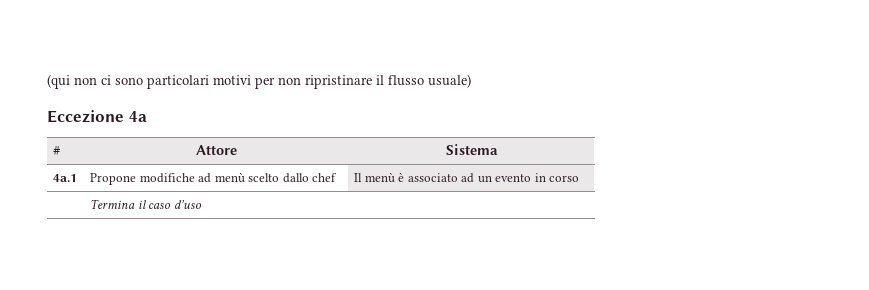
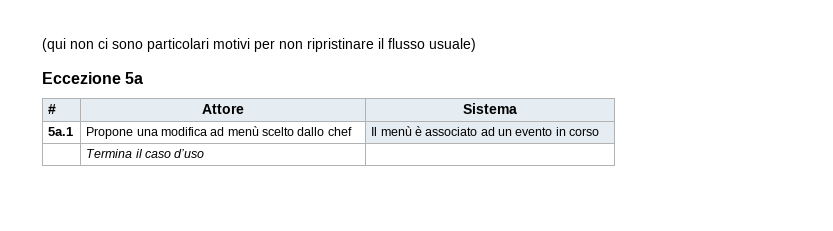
[128,111,147,122] 4a -> [125,72,144,84] 5a
[53,174,78,182] 4a.1 -> [48,127,74,136] 5a.1
[139,173,195,183] modifiche -> [136,127,207,136] una modifica

